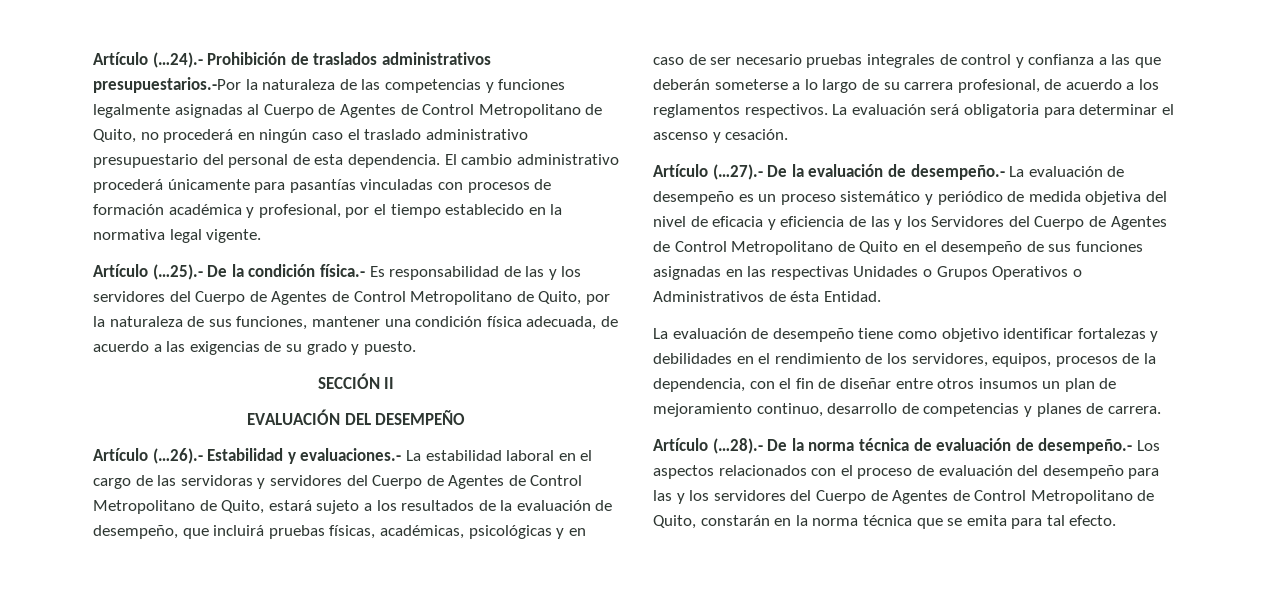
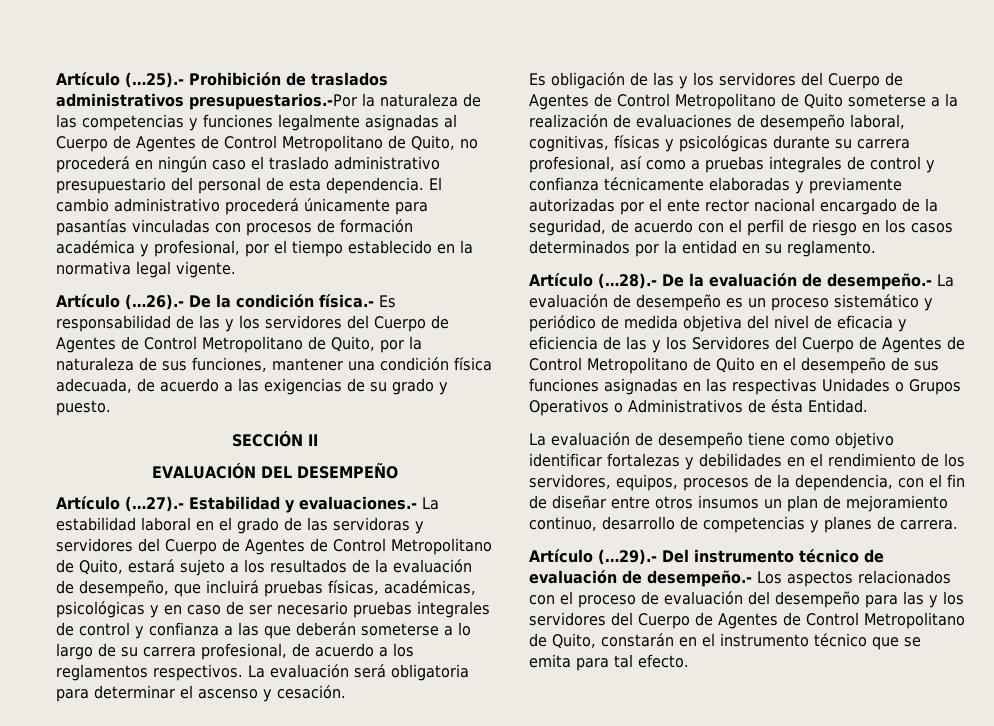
[93,52,203,68] Artículo (…24).- -> [56,72,184,88] Artículo (…25).-
[152,264,203,280] (…25).- -> [125,294,184,310] (…26).-
[152,448,203,464] (…26).- -> [125,496,184,512] (…27).-
[93,478,131,489] cargo -> [237,517,279,534] grado
[653,164,763,180] // Artículo (…27).- -> [529,72,903,89] [529,93,958,110] [529,114,905,131] [529,135,910,152] [529,156,935,173] [529,177,902,194] [529,198,938,215] [529,219,953,236] [529,240,876,257] [529,273,657,289] // Es obligación de las y los servidores del Cuerpo de Agentes de Control Metropolitano de Quito someterse a la realización de evaluaciones de desempeño laboral, cognitivas, físicas y psicológicas durante su carrera profesional, así como a pruebas integrales de control y confianza técnicamente elaboradas y previamente autorizadas por el ente rector nacional encargado de la seguridad, de acuerdo con el perfil de riesgo en los casos determinados por la entidad en su reglamento. // Artículo (…28).-
[712,438,909,454] (…28).- De la norma técnica -> [598,549,859,565] (…29).- Del instrumento técnico
[795,515,912,526] la norma técnica -> [702,633,867,647] el instrumento técnico

